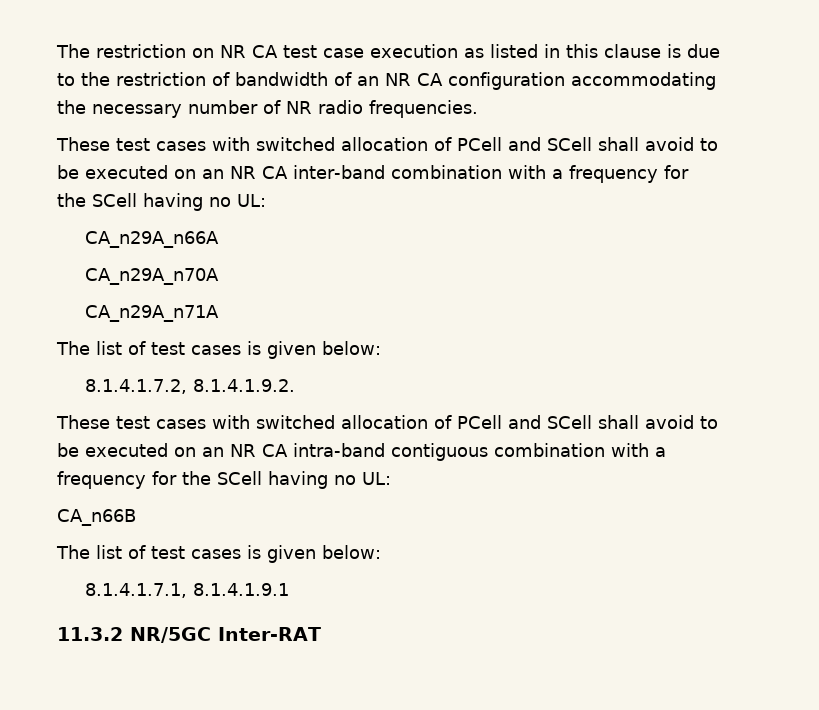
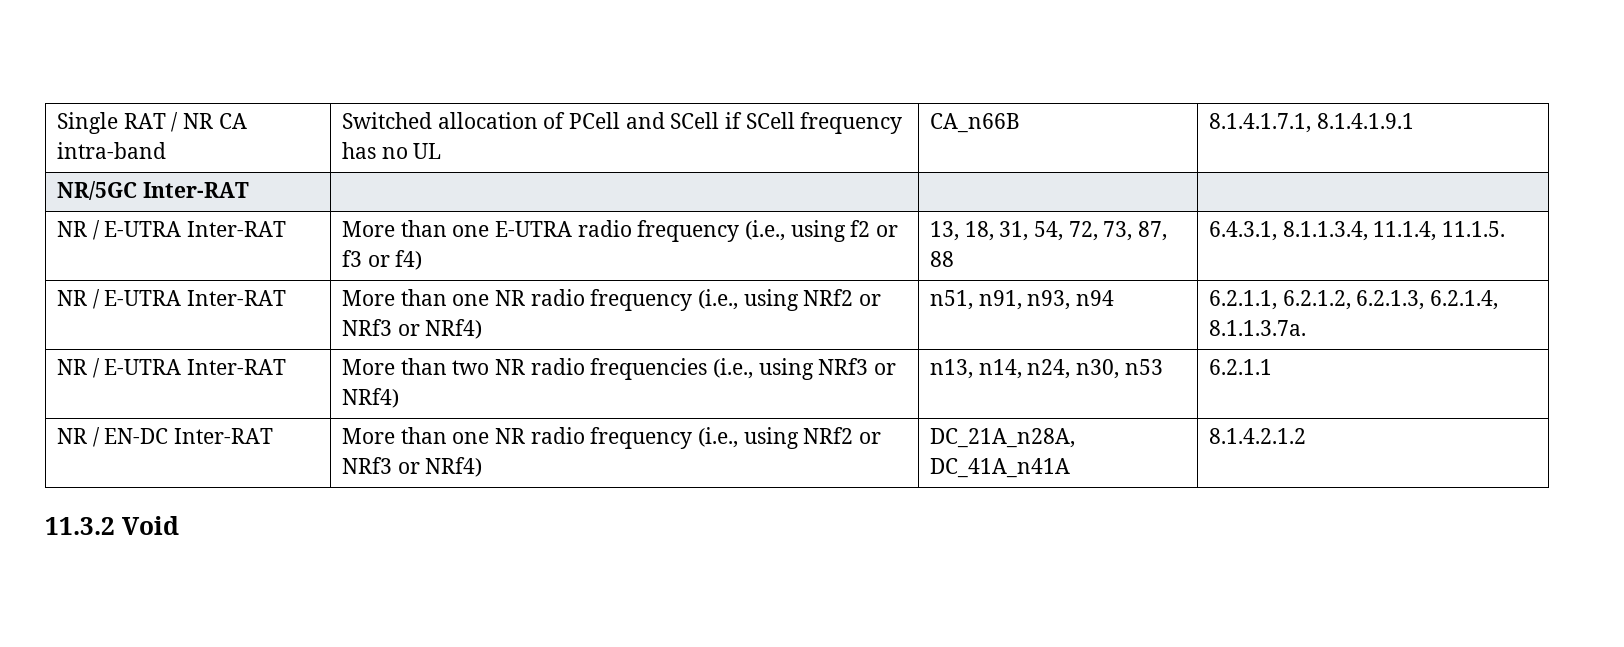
[56,44,720,58] [57,72,716,90] [57,100,478,118] [56,137,718,151] [57,165,689,183] [57,193,266,211] [85,231,220,248] [85,268,220,285] [85,305,220,322] [56,341,381,359] [85,379,296,394] [56,415,718,429] [57,443,666,461] [57,471,391,489] [57,509,136,526] [56,545,381,563] [85,583,290,598] The restriction on NR CA test case execution as listed in this clause is due to the restriction of bandwidth of an NR CA configuration accommodating the necessary number of NR radio frequencies. // These test cases with switched allocation of PCell and SCell shall avoid to be executed on an NR CA inter-band combination with a frequency for the SCell having no UL: // CA_n29A_n66A // CA_n29A_n70A // CA_n29A_n71A // The list of test cases is given below: // 8.1.4.1.7.2, 8.1.4.1.9.2. // These test cases with switched allocation of PCell and SCell shall avoid to be executed on an NR CA intra-band contiguous combination with a frequency for the SCell having no UL: // CA_n66B // The list of test cases is given below: // 8.1.4.1.7.1, 8.1.4.1.9.1 -> [56,112,247,134] [56,142,166,159] [341,112,903,134] [341,142,442,159] [929,113,1020,133] [1208,113,1414,133] [56,181,249,200] [56,220,286,240] [341,220,898,242] [341,250,423,270] [929,221,1167,241] [929,251,954,267] [1208,221,1505,241] [56,289,286,309] [341,289,881,311] [341,319,483,339] [929,290,1114,310] [1208,290,1498,310] [1208,320,1306,336] [56,358,286,378] [341,358,896,380] [341,388,399,408] [929,359,1163,379] [1208,359,1272,375] [56,427,273,447] [341,427,881,449] [341,457,483,477] [929,428,1075,448] [929,458,1070,478] [1208,428,1306,444] Single RAT / NR CA intra-band | Switched allocation of PCell and SCell if SCell frequency has no UL | CA_n66B | 8.1.4.1.7.1, 8.1.4.1.9.1 // NR/5GC Inter-RAT | | | // NR / E-UTRA Inter-RAT | More than one E-UTRA radio frequency (i.e., using f2 or f3 or f4) | 13, 18, 31, 54, 72, 73, 87, 88 | 6.4.3.1, 8.1.1.3.4, 11.1.4, 11.1.5. // NR / E-UTRA Inter-RAT | More than one NR radio frequency (i.e., using NRf2 or NRf3 or NRf4) | n51, n91, n93, n94 | 6.2.1.1, 6.2.1.2, 6.2.1.3, 6.2.1.4, 8.1.1.3.7a. // NR / E-UTRA Inter-RAT | More than two NR radio frequencies (i.e., using NRf3 or NRf4) | n13, n14, n24, n30, n53 | 6.2.1.1 // NR / EN-DC Inter-RAT | More than one NR radio frequency (i.e., using NRf2 or NRf3 or NRf4) | DC_21A_n28A, DC_41A_n41A | 8.1.4.2.1.2
[130,627,321,643] NR/5GC Inter-RAT -> [121,516,179,535] Void

